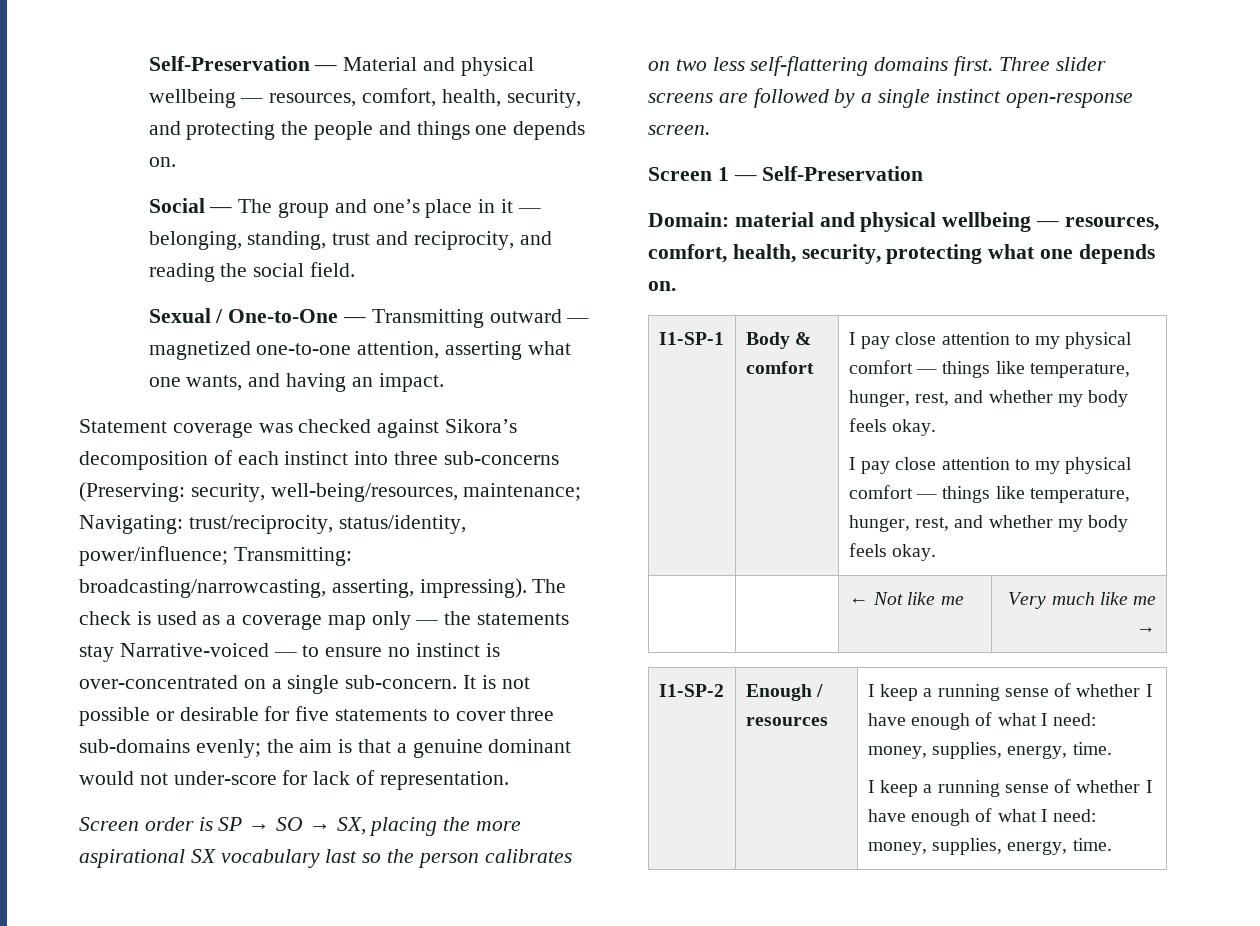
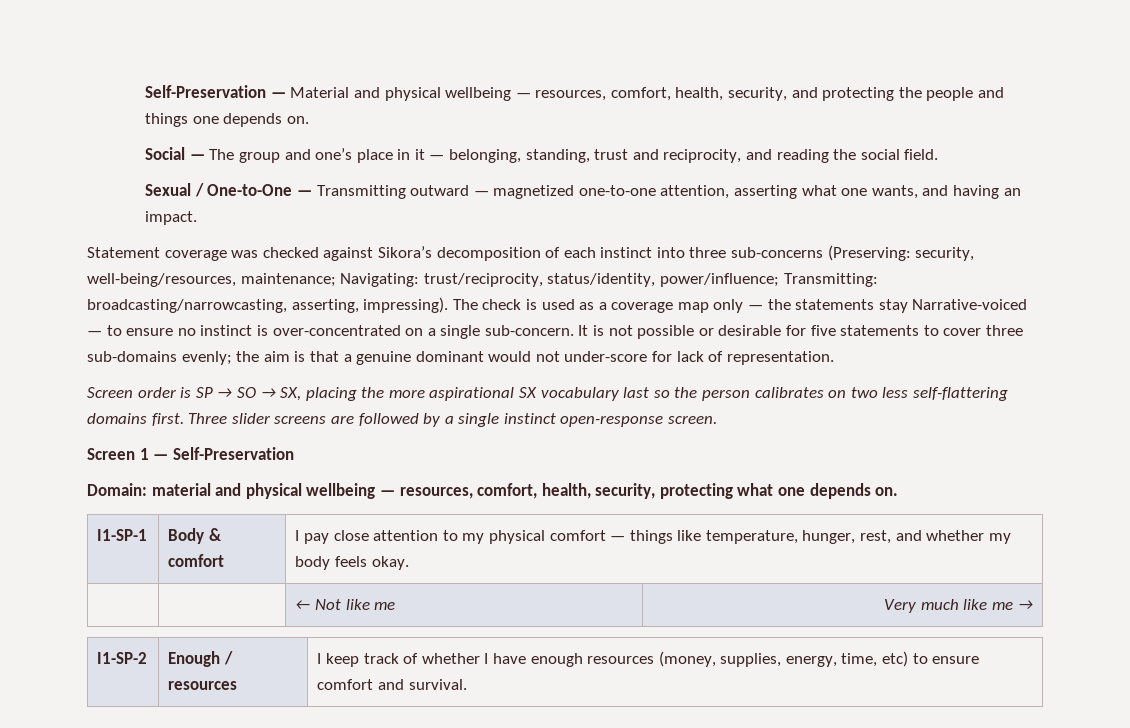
[848,457,1133,474] [848,485,1130,503] [848,515,1129,532] [848,543,937,561] // I pay close attention to my physical comfort — things like temperature, hunger, rest, and whether my body feels okay. -> (409, 563) none
[923,683,1153,701] [867,712,1097,730] [867,742,1112,759] [867,779,1153,797] [867,808,1097,826] [867,838,1112,855] a running sense of whether I have enough of what I need: money, supplies, energy, time. // I keep a running sense of whether I have enough of what I need: money, supplies, energy, time. -> [363,651,980,667] [317,679,467,690] track of whether I have enough resources (money, supplies, energy, time, etc) to ensure comfort and survival.

